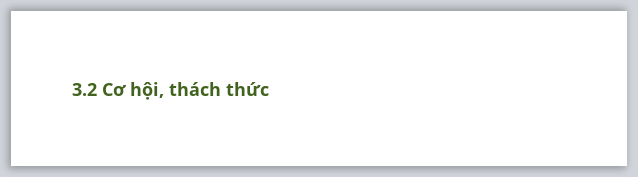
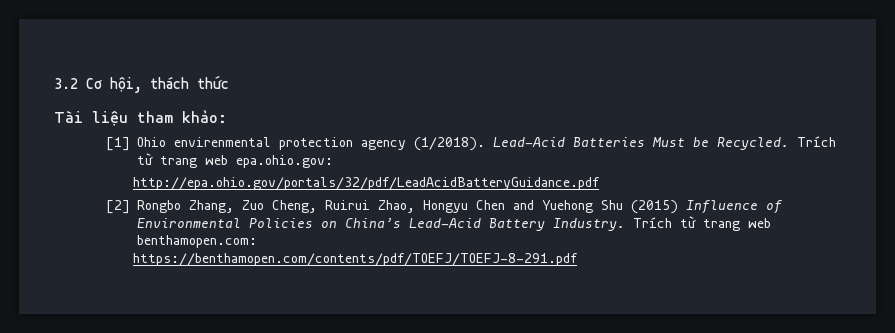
(269, 89) none -> [54,110,227,126] [106,136,837,151] [137,153,334,168] [132,177,600,190] [106,200,783,214] [137,216,772,231] [137,235,258,248] [132,253,578,266] // Tài liệu tham khảo: // [1] Ohio envirenmental protection agency (1/2018). Lead-Acid Batteries Must be Recycled. Trích từ trang web epa.ohio.gov: // http://epa.ohio.gov/portals/32/pdf/LeadAcidBatteryGuidance.pdf // [2] Rongbo Zhang, Zuo Cheng, Ruirui Zhao, Hongyu Chen and Yuehong Shu (2015) Influence of Environmental Policies on China’s Lead-Acid Battery Industry. Trích từ trang web benthamopen.com: // https://benthamopen.com/contents/pdf/TOEFJ/TOEFJ-8-291.pdf

